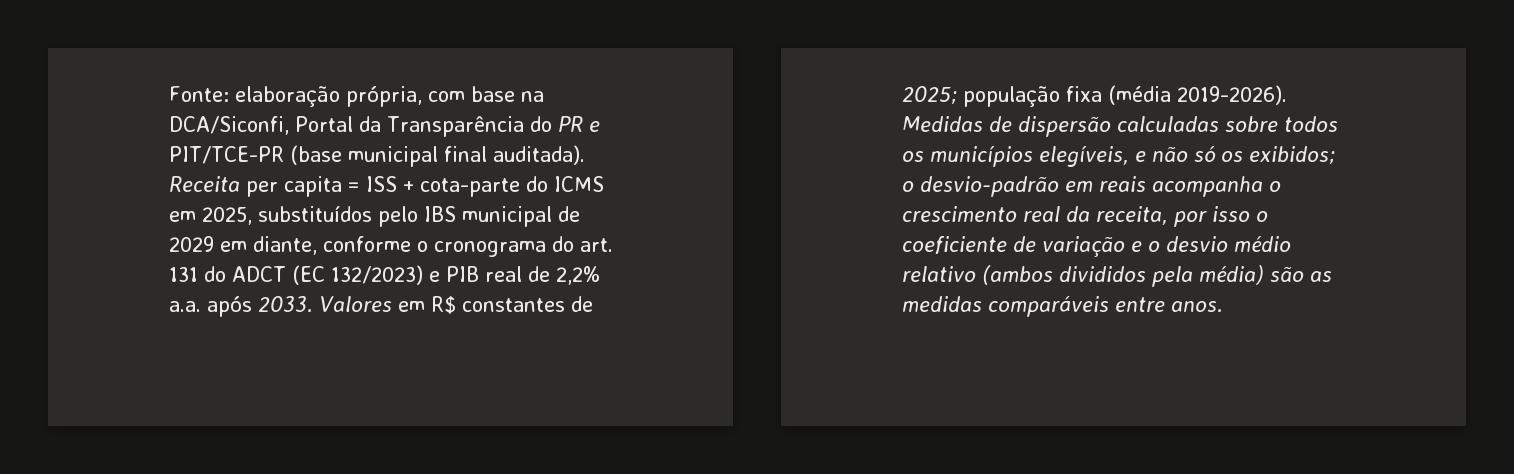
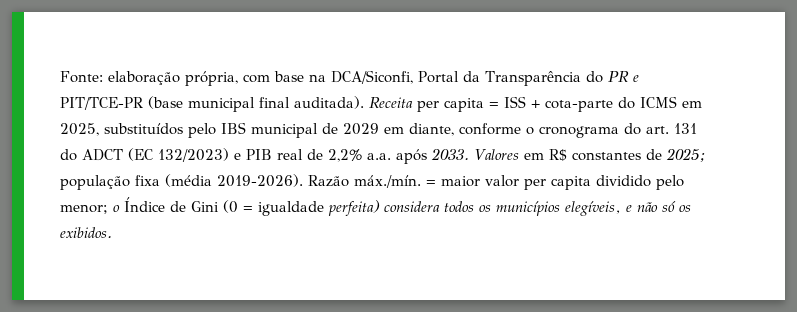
[902,116,1278,137] Medidas de dispersão calculadas sobre -> [308,175,684,190] [60,197,440,216] Razão máx./mín. = maior valor per capita dividido pelo menor; o Índice de Gini (0 = igualdade perfeita) considera
[1249,146,1335,164] [902,176,1281,197] [902,206,1268,227] [902,236,1291,257] [902,265,1332,287] [902,296,1223,317] exibidos; o desvio-padrão em reais acompanha o crescimento real da receita, por isso o coeficiente de variação e o desvio médio relativo (ambos divididos pela média) são as medidas comparáveis entre anos. -> [60,227,112,238] exibidos.

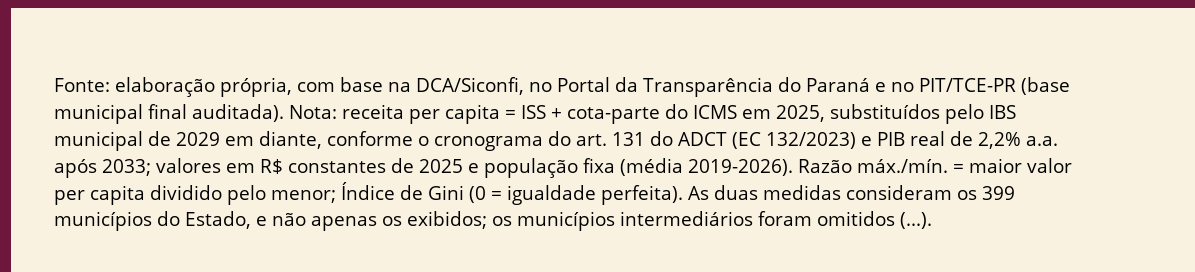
(413, 77) none -> [529,82,552,92] no
[607,71,639,83] PR e -> [805,78,914,92] Paraná e no
[369,97,413,109] Receita -> [289,104,404,119] Nota: receita
[431,148,519,160] 2033. Valores -> [102,158,221,176] 2033; valores
[665,148,706,162] 2025; -> [419,159,479,173] 2025 e
[113,205,120,212] o -> (336, 196) none
[328,200,691,216] [60,227,112,238] perfeita) considera todos os municípios elegíveis, e não só os exibidos. -> [601,185,1015,205] [54,211,932,231] perfeita). As duas medidas consideram os 399 municípios do Estado, e não apenas os exibidos; os municípios intermediários foram omitidos (...).

